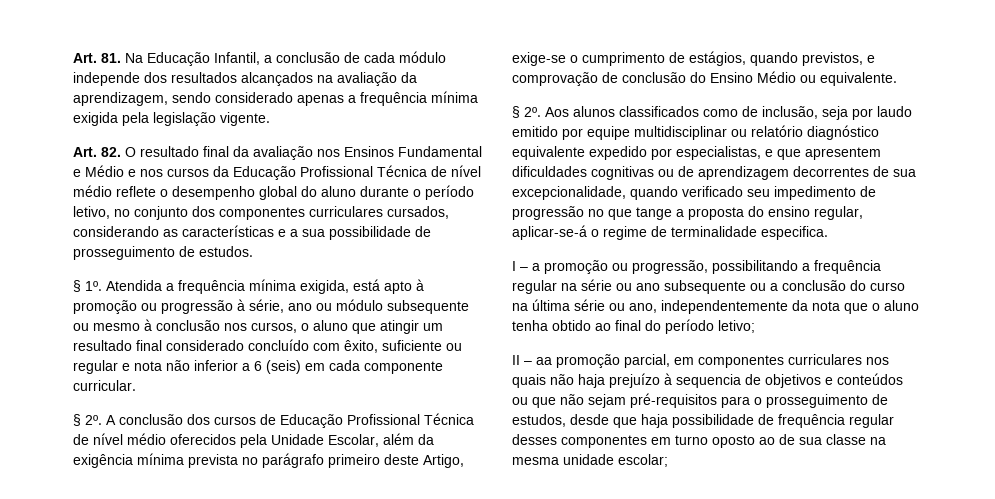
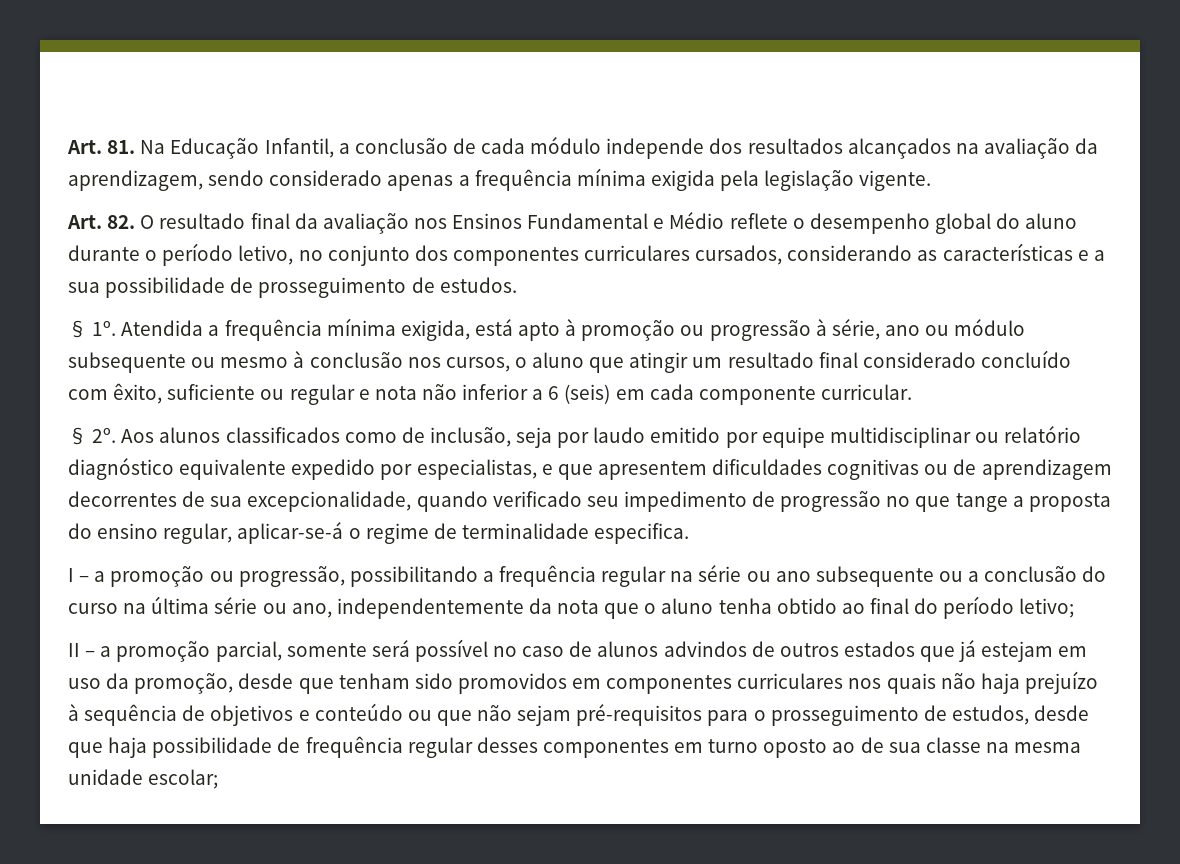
[128,165,481,180] [73,185,112,197] e nos cursos da Educação Profissional Técnica de nível médio -> (725, 220) none
[73,413,474,428] [73,433,434,448] [73,453,464,468] [512,51,875,66] [512,71,897,86] // § 2º. A conclusão dos cursos de Educação Profissional Técnica de nível médio oferecidos pela Unidade Escolar, além da exigência mínima prevista no parágrafo primeiro deste Artigo, exige-se o cumprimento de estágios, quando previstos, e comprovação de conclusão do Ensino Médio ou equivalente. -> (912, 392) none
[536,357,552,365] aa -> [100,646,112,657] a
(670, 361) none -> [286,639,1088,662] [68,673,567,694] somente será possível no caso de alunos advindos de outros estados que já estejam em uso da promoção, desde que tenham sido promovidos
[676,374,741,388] sequencia -> [84,704,178,726] sequência
[837,373,903,385] conteúdos -> [314,703,403,721] conteúdo

